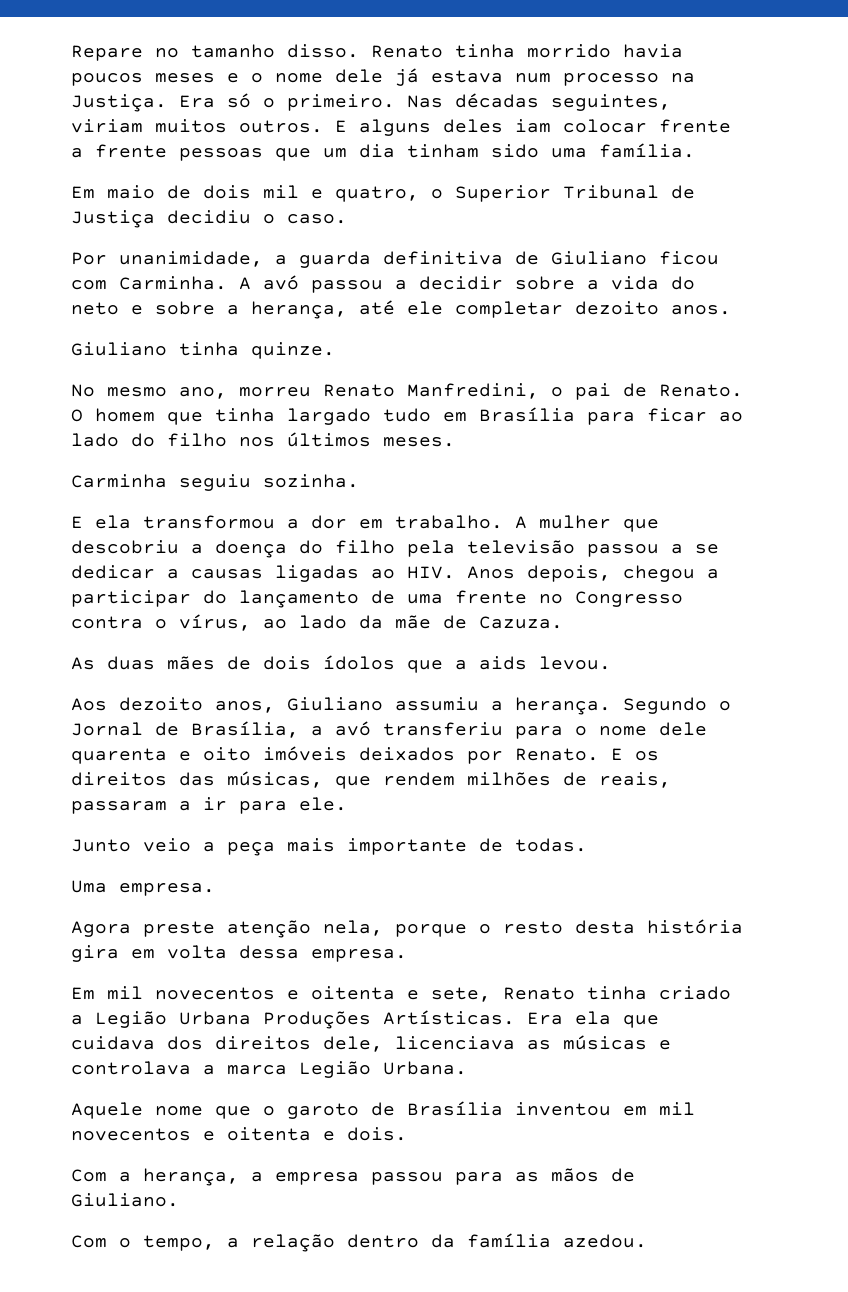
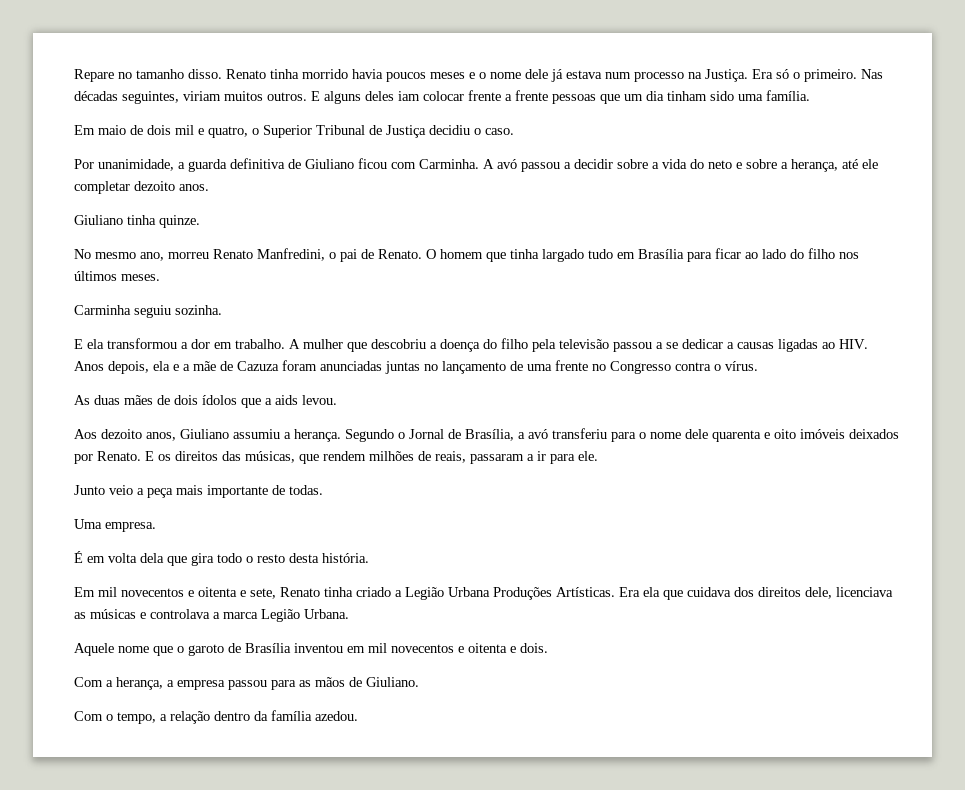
[623,565,719,582] [71,590,227,607] chegou a participar do -> [153,360,438,374] ela e a mãe de Cazuza foram anunciadas juntas no
[179,614,563,631] vírus, ao lado da mãe de Cazuza. -> [725,361,758,371] vírus.
[71,919,743,938] [71,945,407,962] Agora preste atenção nela, porque o resto desta história gira em volta dessa empresa. -> [74,551,369,566] É em volta dela que gira todo o resto desta história.

